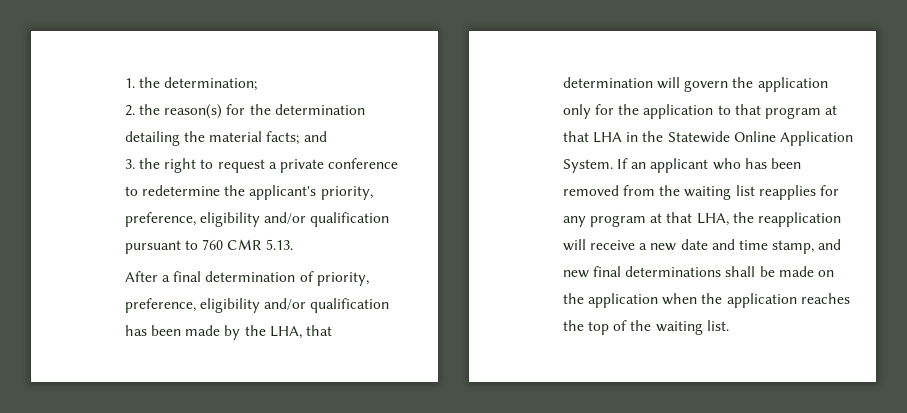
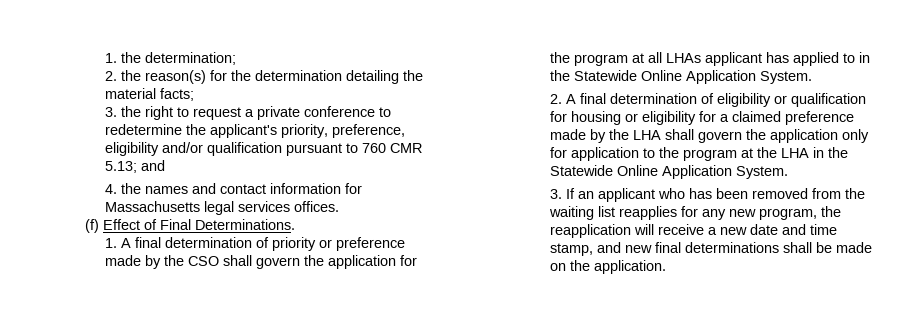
[303,131,327,142] and -> (195, 94) none
[265,239,293,250] [124,271,369,286] [124,298,390,313] [124,325,332,340] [562,77,681,89] 5.13. // After a final determination of priority, preference, eligibility and/or qualification has been made by the LHA, that determination will -> [105,160,166,173] [105,183,363,194] [105,201,340,215] [84,219,295,233] [105,237,406,251] [105,255,418,269] [550,52,871,66] [550,70,813,84] [550,93,867,107] [550,111,855,125] [550,129,695,143] 5.13; and // 4. the names and contact information for Massachusetts legal services offices. // (f) Effect of Final Determinations. // 1. A final determination of priority or preference made by the CSO shall govern the application for the program at all LHAs applicant has applied to in the Statewide Online Application System. // 2. A final determination of eligibility or qualification for housing or eligibility for a claimed preference made by the LHA shall
[618,104,640,115] the -> (568, 152) none
[734,104,838,119] [562,131,589,142] that program at that -> [659,147,778,161] the program at the
(613, 166) none -> [550,189,563,199] // 3.
[590,212,729,227] program at that LHA, -> [729,208,818,220] new program,
[588,293,850,308] [562,320,729,335] application when the application reaches the top of the waiting list. -> [594,260,667,274] application.

